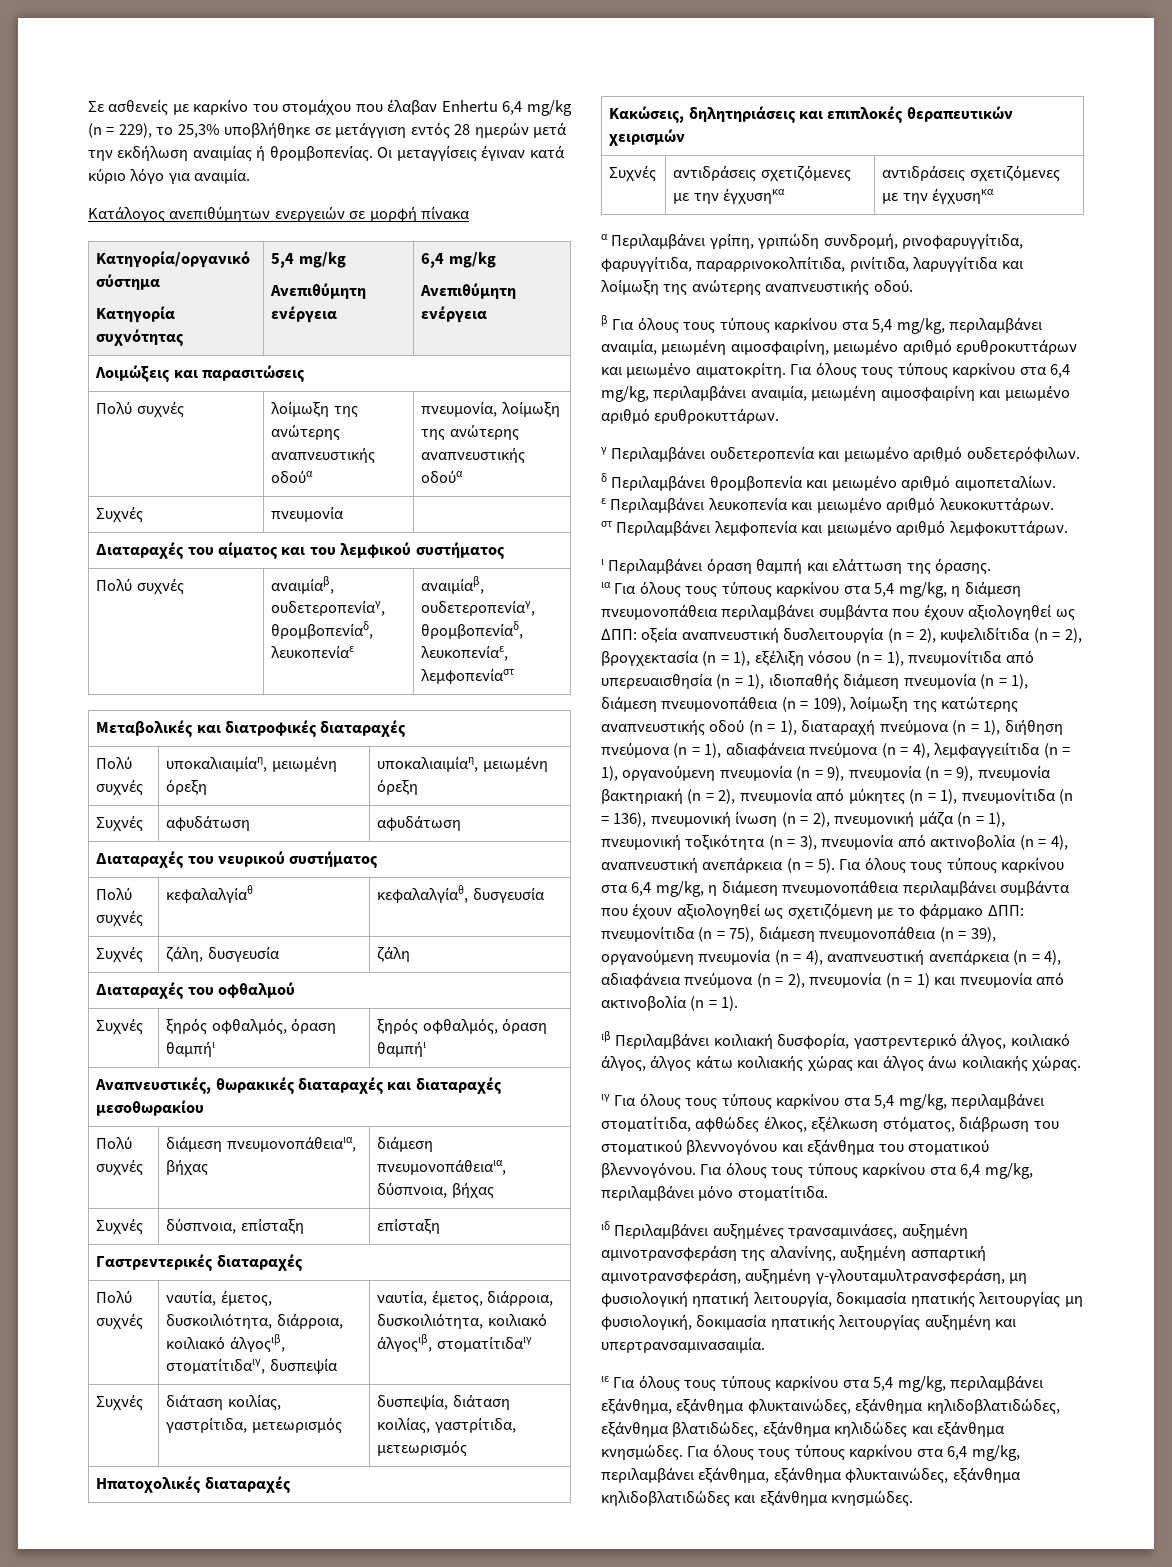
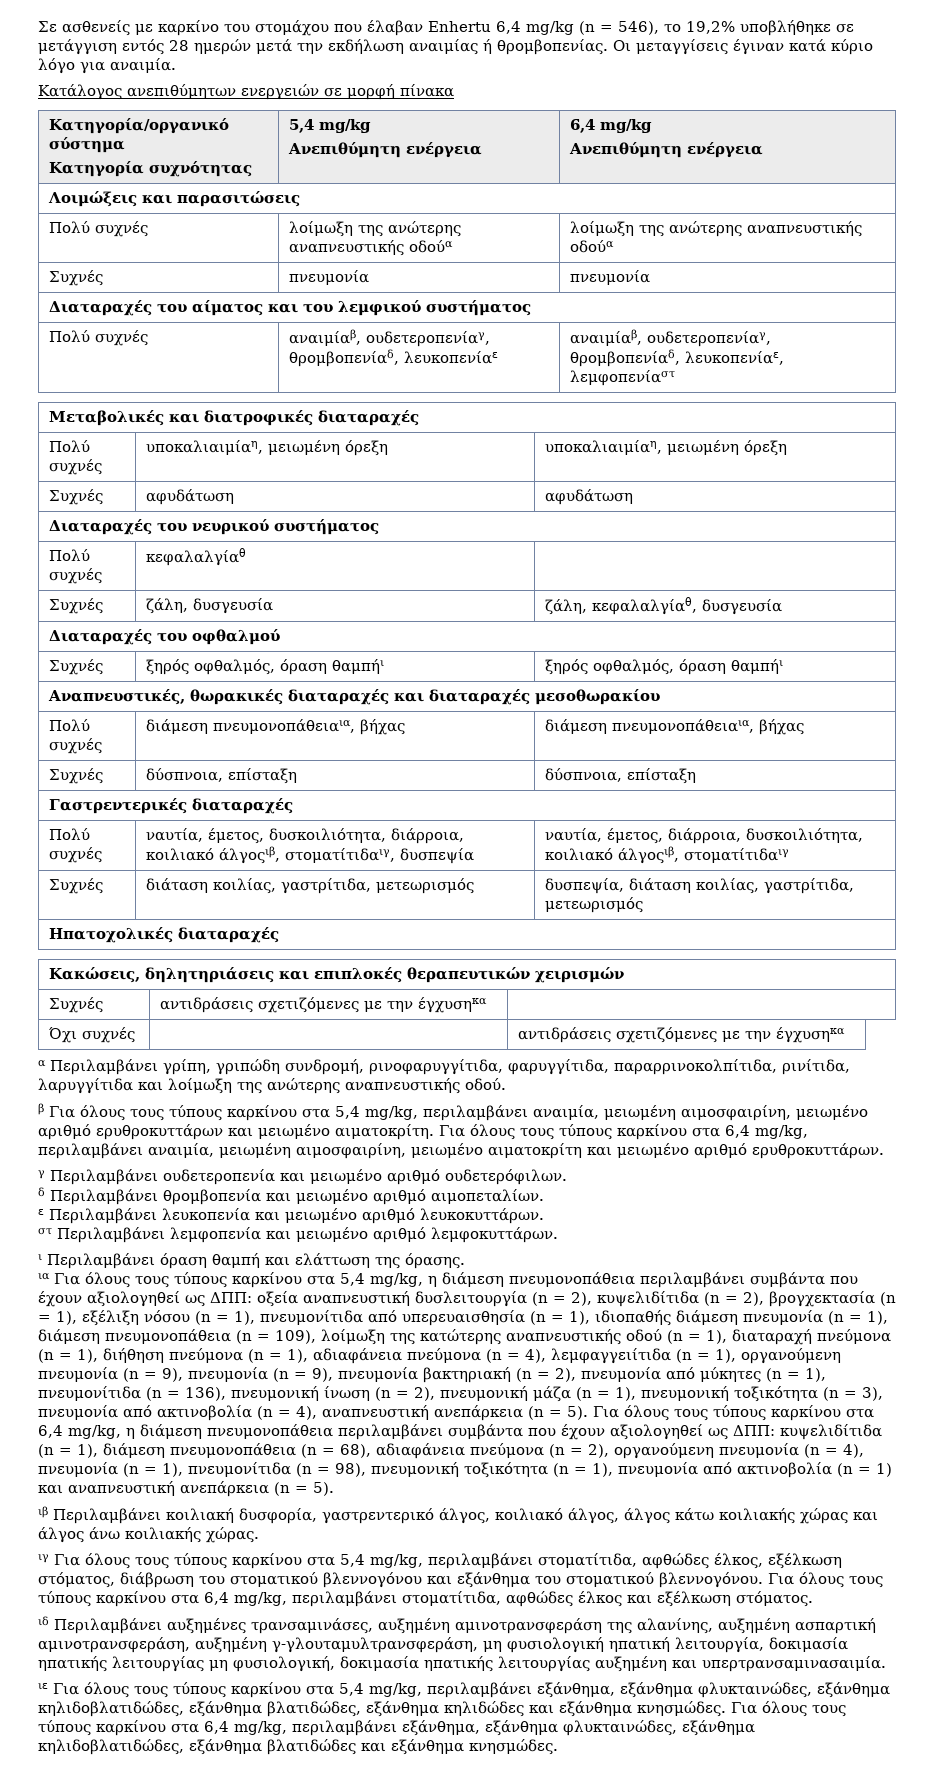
[118,123,220,138] 229), το 25,3% -> [618,21,735,35] 546), το 19,2%
[421,401,498,417] πνευμονία, -> (453, 246) none
(344, 514) none -> [569,270,650,285] πνευμονία
[377,885,544,904] κεφαλαλγίαθ, δυσγευσία -> (246, 557) none
[377,946,411,962] ζάλη -> [544,597,782,615] ζάλη, κεφαλαλγίαθ, δυσγευσία
[377,1182,448,1198] δύσπνοια, -> (754, 726) none
(304, 1226) none -> [544,768,622,782] δύσπνοια,
(785, 196) none -> [48,1027,135,1043] // Όχι συχνές | |
[880,385,975,401] αιμοσφαιρίνη -> [296,1143,582,1159] αιμοσφαιρίνη, μειωμένο αιματοκρίτη
[787,903,1024,920] [601,926,996,942] σχετιζόμενη με το φάρμακο ΔΠΠ: πνευμονίτιδα (n = 75), διάμεση πνευμονοπάθεια (n = 39), -> [733,1424,882,1440] [38,1443,609,1459] ΔΠΠ: κυψελιδίτιδα (n = 1), διάμεση πνευμονοπάθεια (n = 68), αδιαφάνεια πνεύμονα (n = 2),
[827,949,1062,965] [601,972,1065,988] [601,995,739,1011] αναπνευστική ανεπάρκεια (n = 4), αδιαφάνεια πνεύμονα (n = 2), πνευμονία (n = 1) και πνευμονία από ακτινοβολία (n = 1). -> [38,1462,892,1478] [38,1481,334,1497] πνευμονία (n = 1), πνευμονίτιδα (n = 98), πνευμονική τοξικότητα (n = 1), πνευμονία από ακτινοβολία (n = 1) και αναπνευστική ανεπάρκεια (n = 5).
[698,1185,828,1201] μόνο στοματίτιδα. -> [402,1591,813,1607] στοματίτιδα, αφθώδες έλκος και εξέλκωση στόματος.
[601,1490,730,1507] κηλιδοβλατιδώδες -> [38,1739,356,1755] κηλιδοβλατιδώδες, εξάνθημα βλατιδώδες

